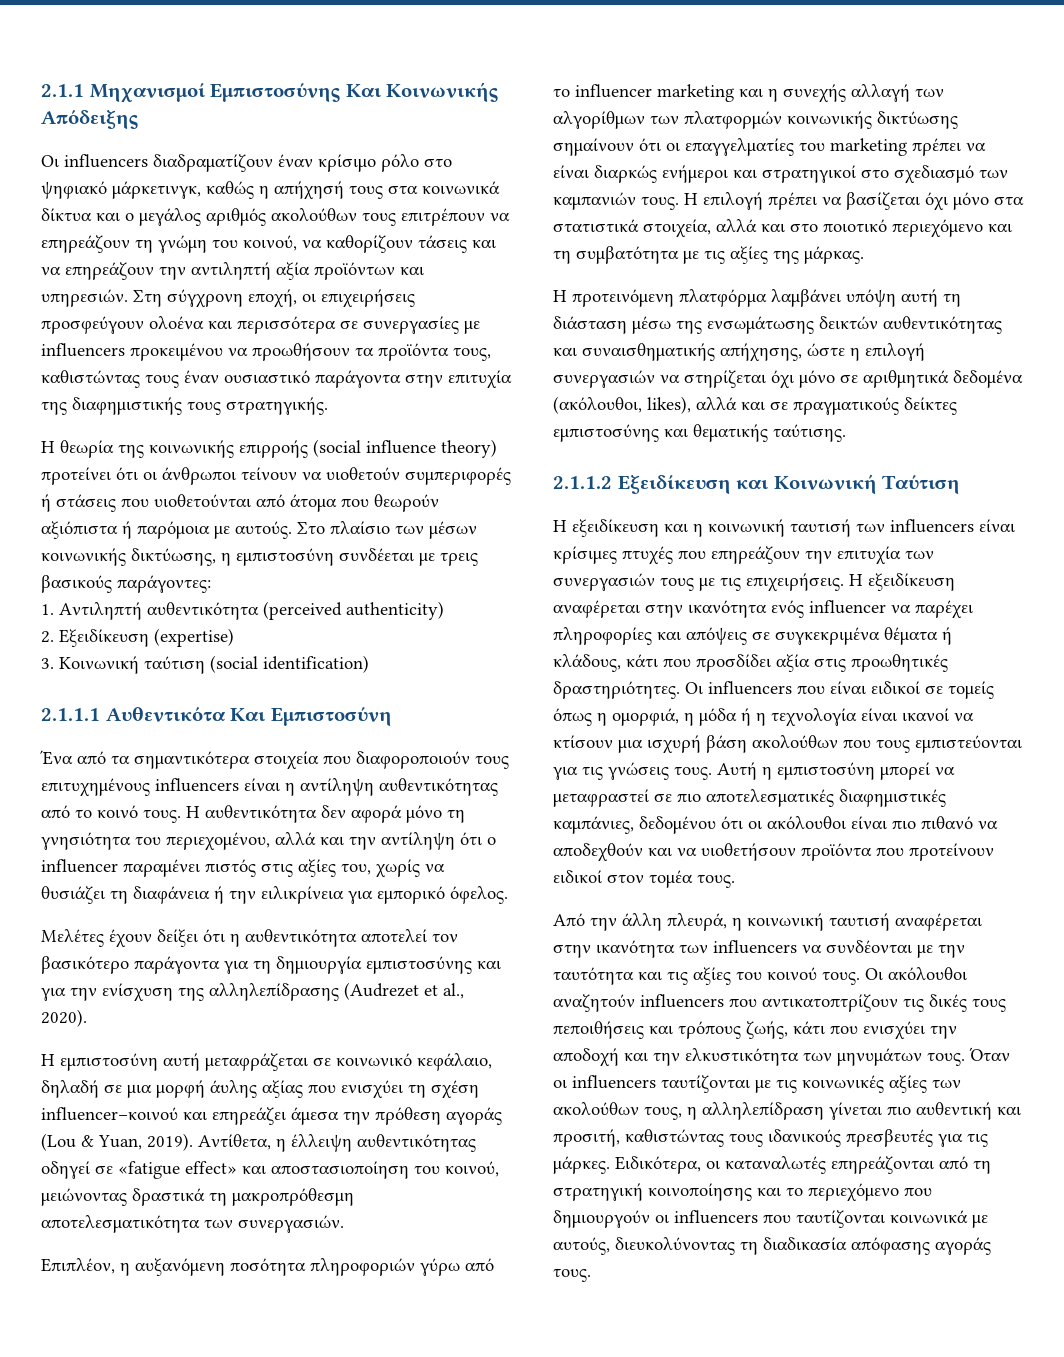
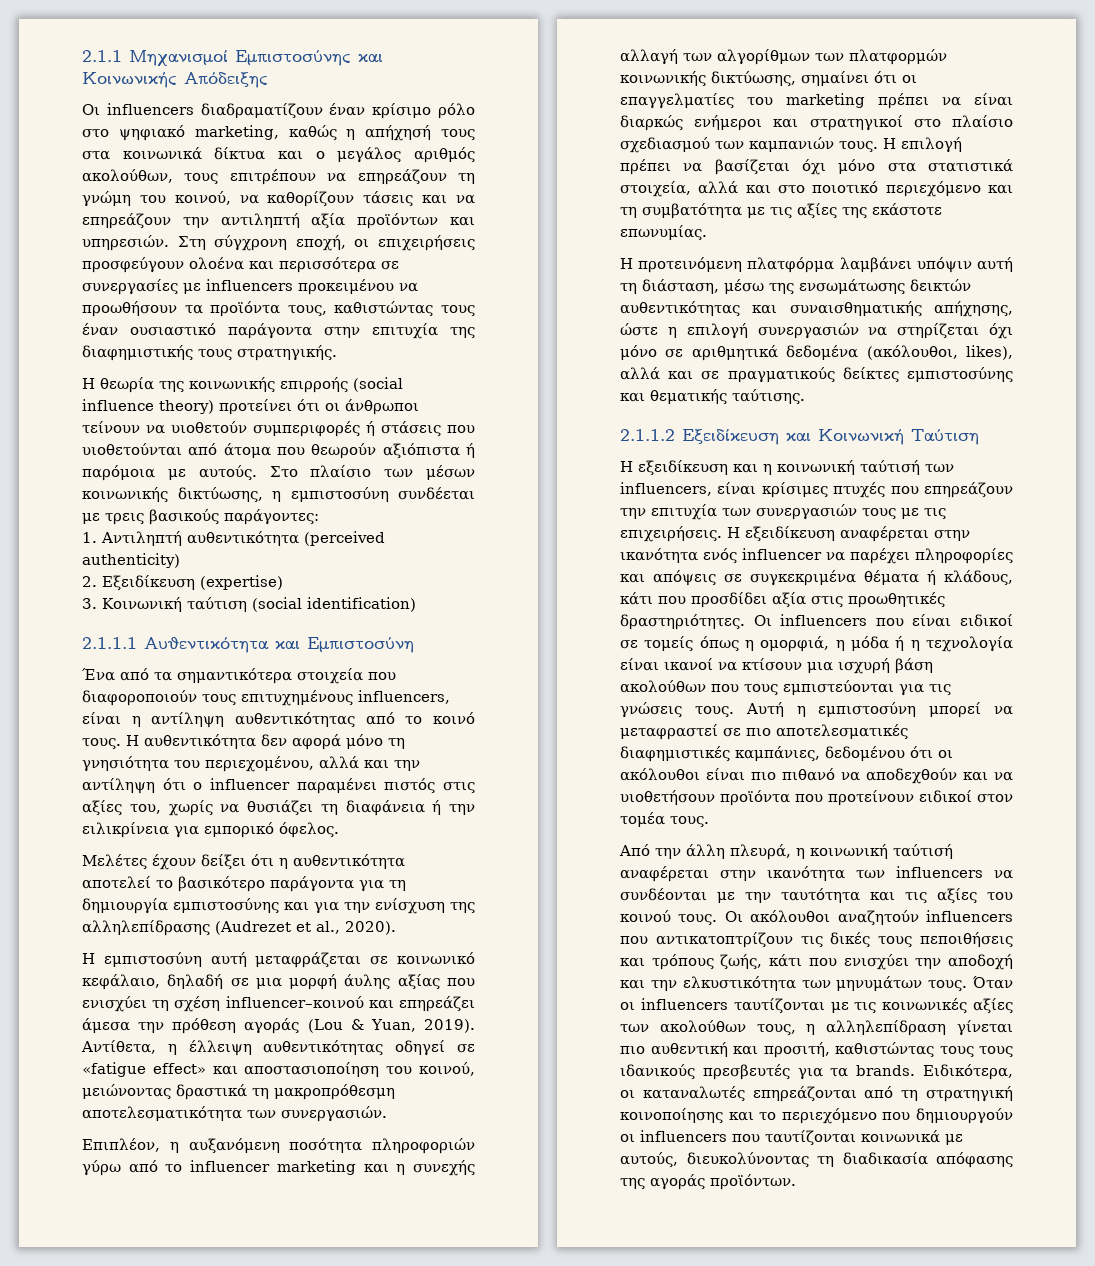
[345,84,382,97] Kαι -> [358,54,383,62] και
[112,181,201,199] μάρκετινγκ, -> [194,125,279,140] marketing,
[271,208,357,222] ακολούθων -> [82,169,173,183] ακολούθων,
[105,707,267,722] Αυθεντικότα Και -> [144,637,300,653] Αυθεντικότητα και
[155,778,239,792] influencers -> [358,690,450,704] influencers,
[432,934,458,943] τον -> [156,880,173,889] το
[877,111,958,129] [553,138,634,156] δικτύωσης σημαίνουν -> [711,71,869,87] δικτύωσης, σημαίνει
[894,165,974,184] σχεδιασμό -> [952,115,1013,128] [620,137,710,153] πλαίσιο σχεδιασμού
[804,246,864,264] μάρκας. -> [872,203,942,216] [620,225,707,241] εκάστοτε επωνυμίας.
[846,289,896,307] υπόψη -> [916,257,972,273] υπόψιν
[553,316,627,334] διάσταση -> [642,279,719,294] διάσταση,
[790,519,974,537] ταυτισή των influencers -> [860,460,954,475] [620,482,712,496] ταύτισή των influencers,
[829,913,890,931] ταυτισή -> [893,844,953,859] ταύτισή
(763, 1140) none -> [979,1046,1013,1058] τους
[967,1133,988,1147] [553,1156,610,1174] τις μάρκες. -> [830,1065,916,1077] τα brands.
[935,1237,991,1255] [553,1269,591,1282] αγοράς τους. -> [620,1174,796,1190] της αγοράς προϊόντων.

